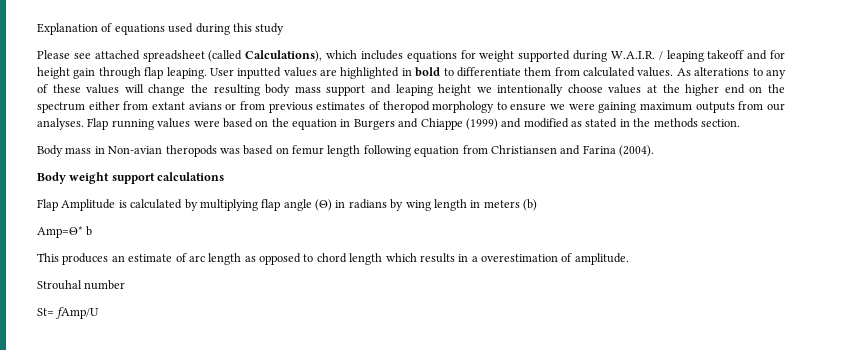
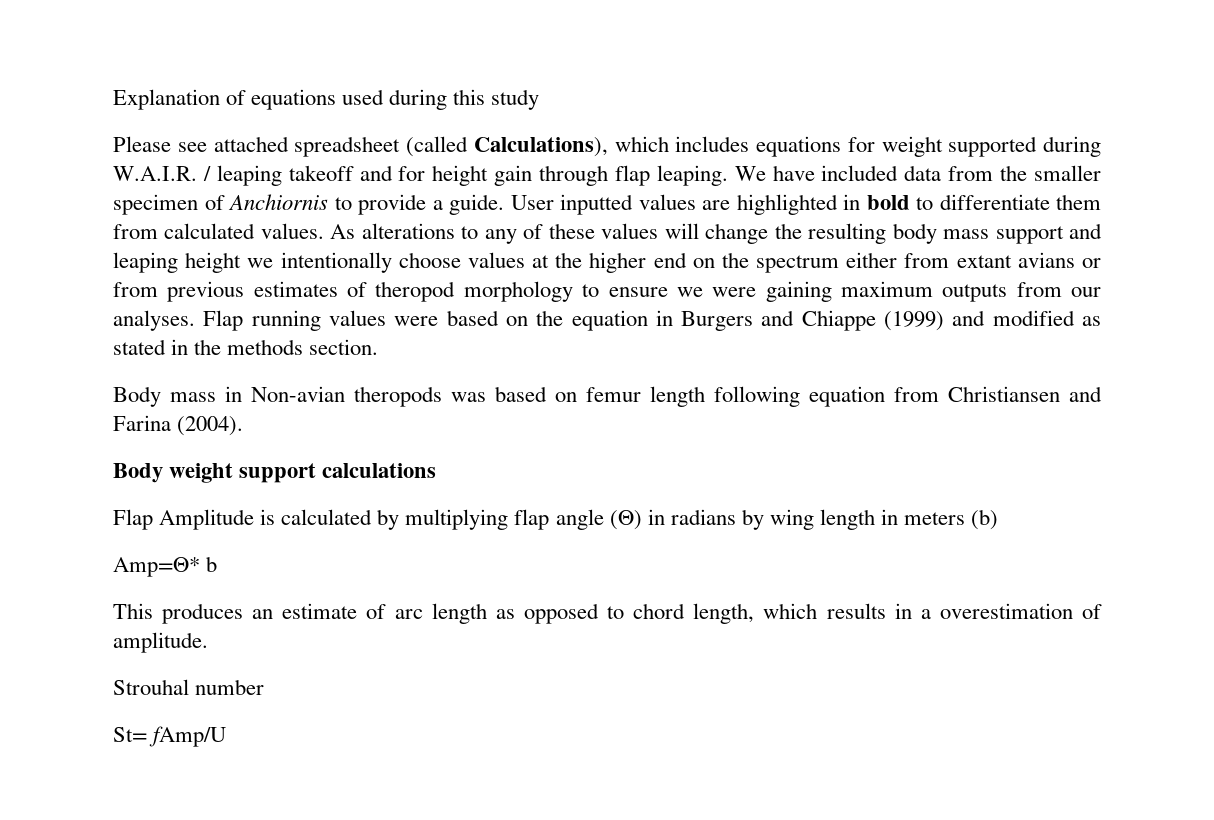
(207, 73) none -> [734,165,1101,181] [113,194,504,215] We have included data from the smaller specimen of Anchiornis to provide a guide.
[349,253,383,265] length -> [693,603,755,624] length,

